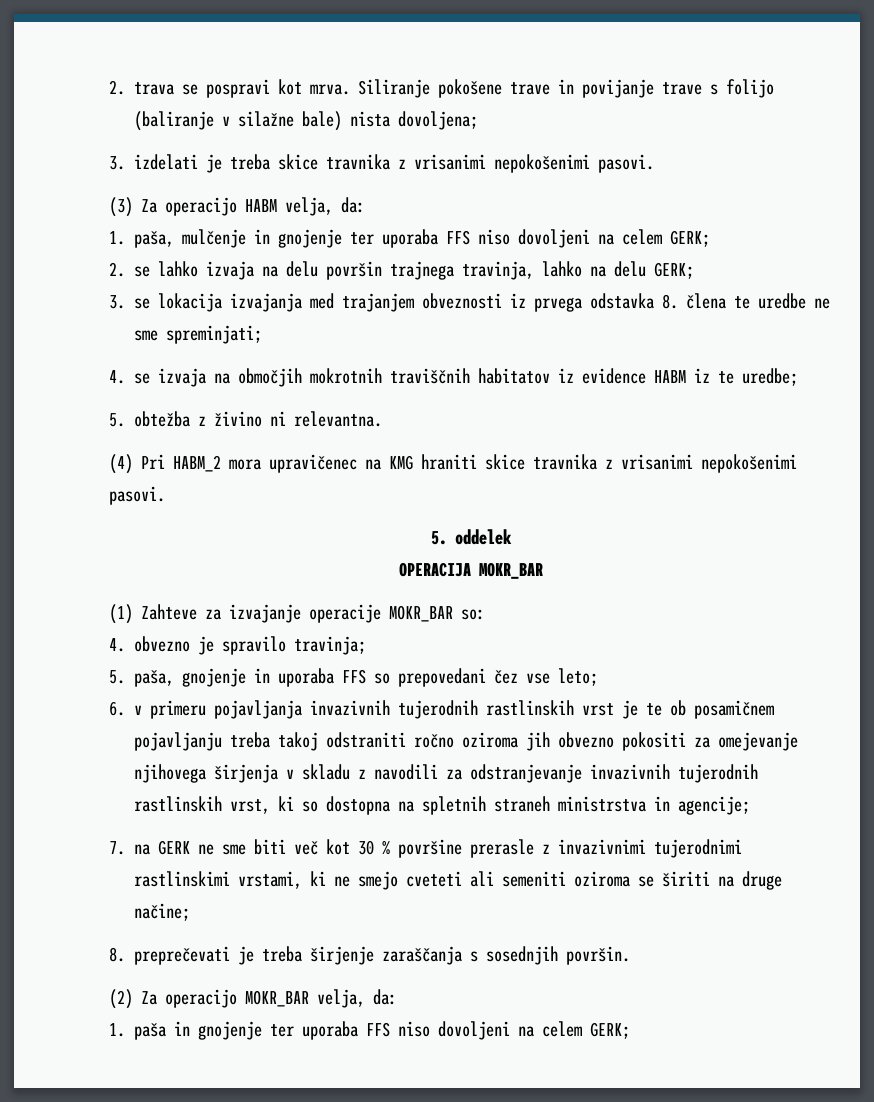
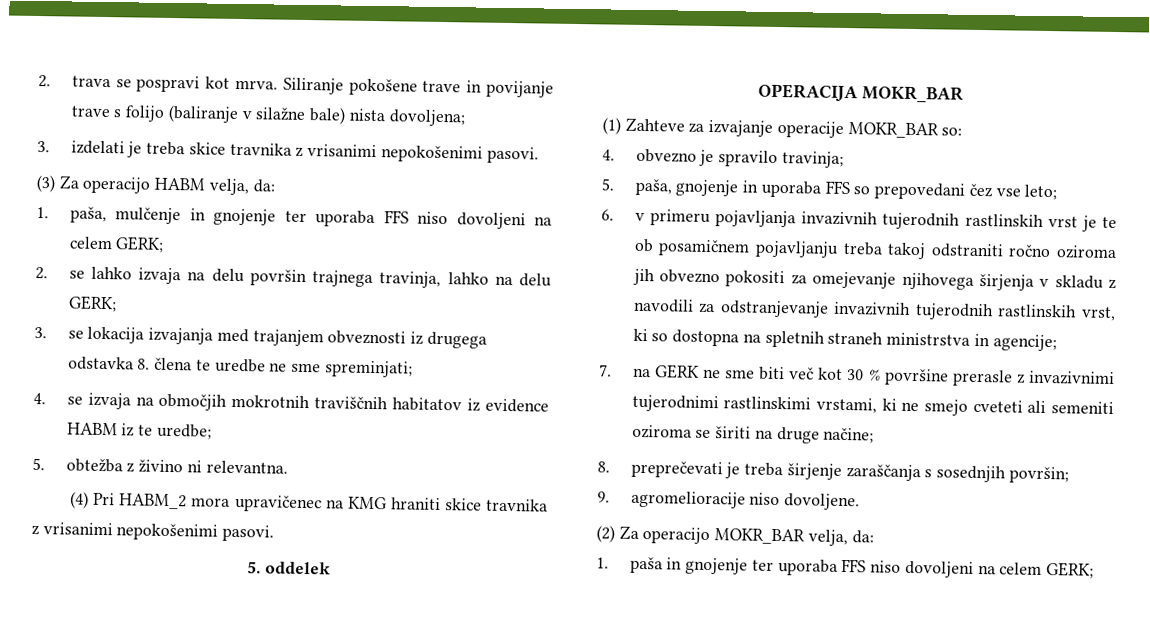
[534,297,583,312] prvega -> [426,331,487,349] drugega
[566,946,631,965] površin. -> [1008,466,1069,484] [597,490,861,511] površin; // 9. agromelioracije niso dovoljene.

